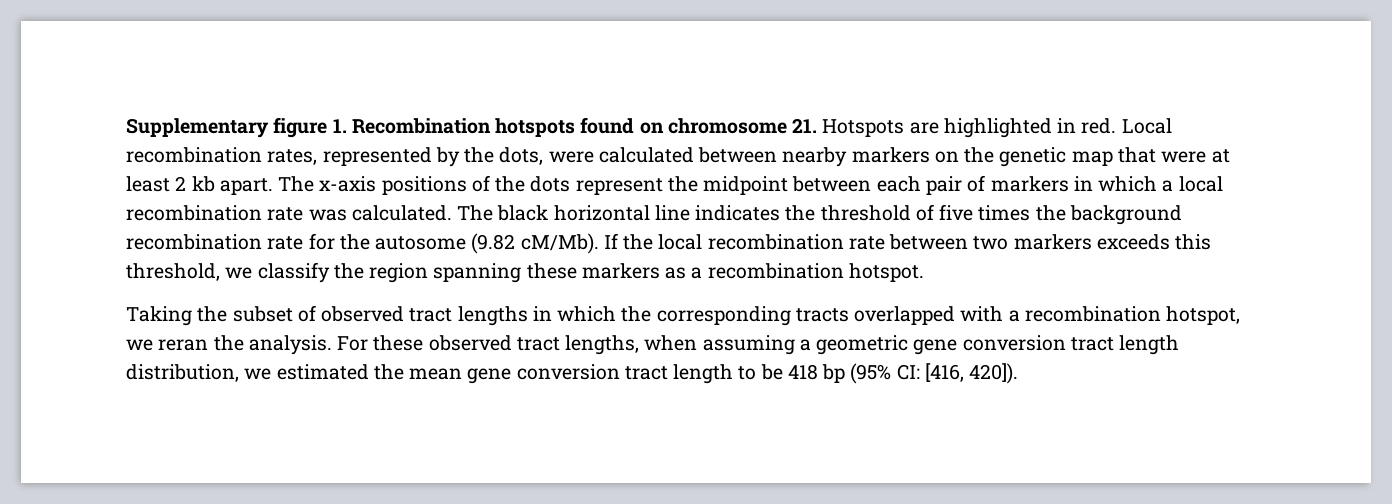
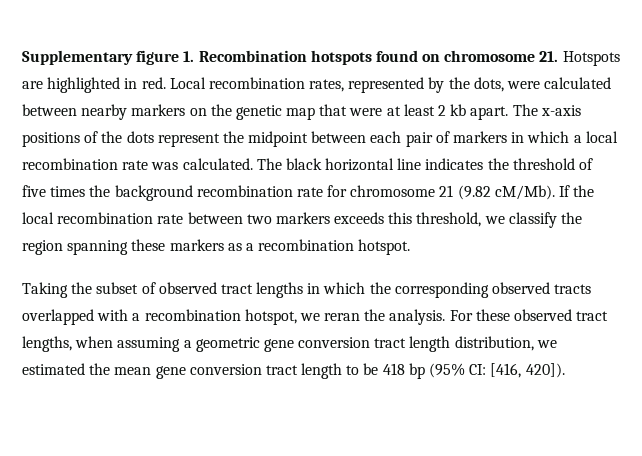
[339,234,467,250] the autosome -> [350,185,454,197] chromosome 21
(791, 316) none -> [492,282,551,294] observed

